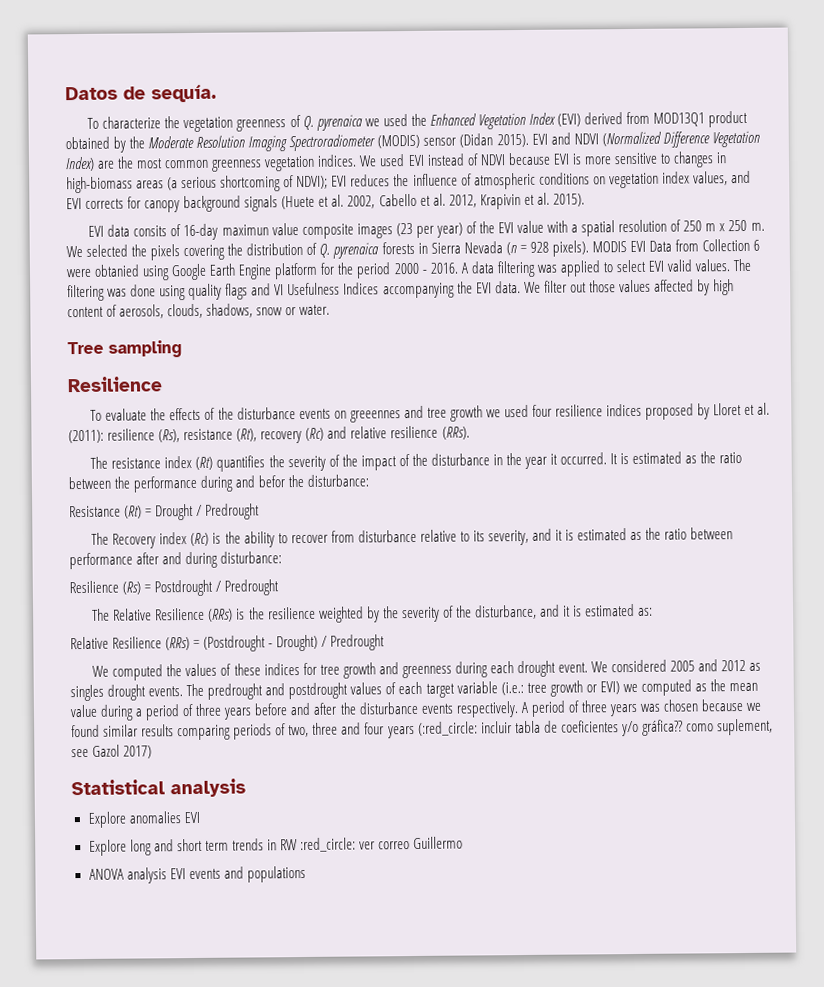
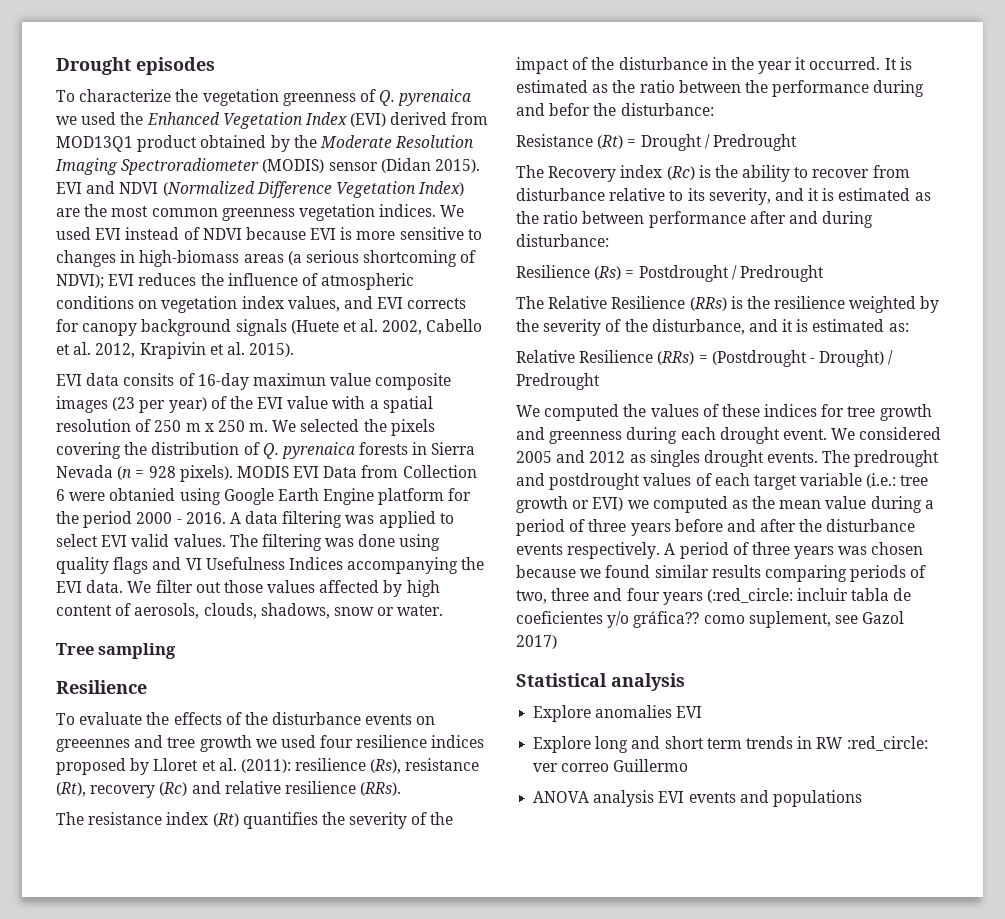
[65,84,217,103] Datos de sequía. -> [56,57,215,75] Drought episodes

